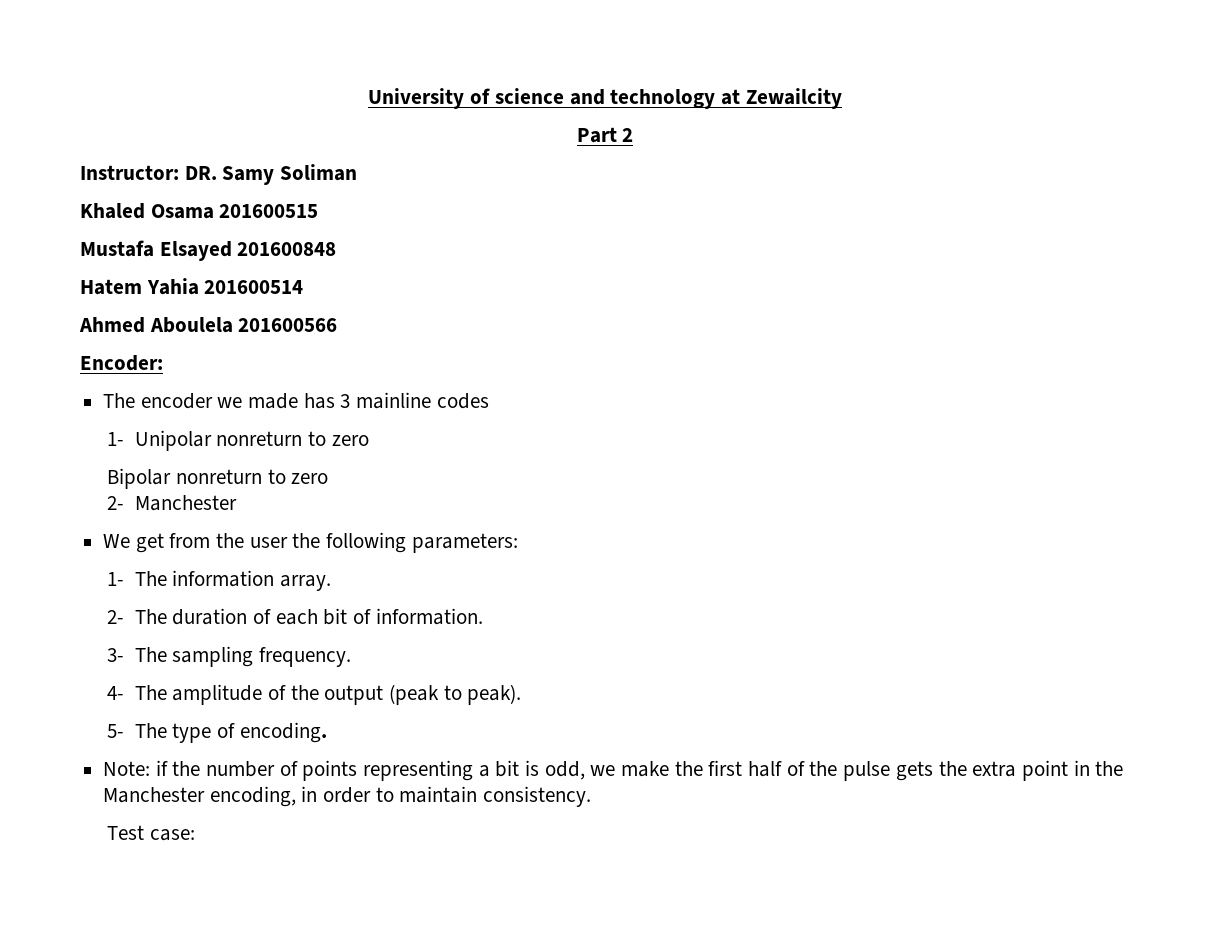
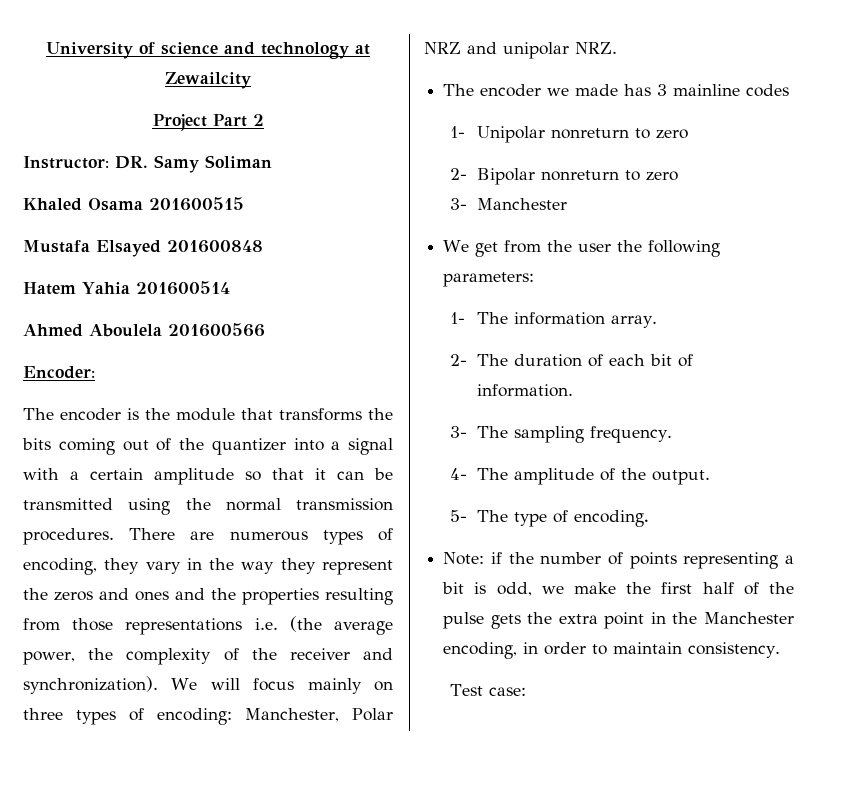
(842, 98) none -> [152,114,207,131] Project
(163, 363) none -> [23,408,393,421] [22,438,393,455] [23,468,393,485] [23,498,393,515] [23,528,393,545] [23,558,393,575] [23,588,393,605] [23,616,393,635] [23,648,393,665] [23,676,393,694] [23,708,393,725] [424,42,617,59] // The encoder is the module that transforms the bits coming out of the quantizer into a signal with a certain amplitude so that it can be transmitted using the normal transmission procedures. There are numerous types of encoding, they vary in the way they represent the zeros and ones and the properties resulting from those representations i.e. (the average power, the complexity of the receiver and synchronization). We will focus mainly on three types of encoding: Manchester, Polar NRZ and unipolar NRZ.
(369, 440) none -> [450,168,468,180] 2-
[107,496,125,510] 2- -> [450,198,468,210] 3-
[324,684,522,705] output (peak to peak). -> [651,470,710,485] output.

